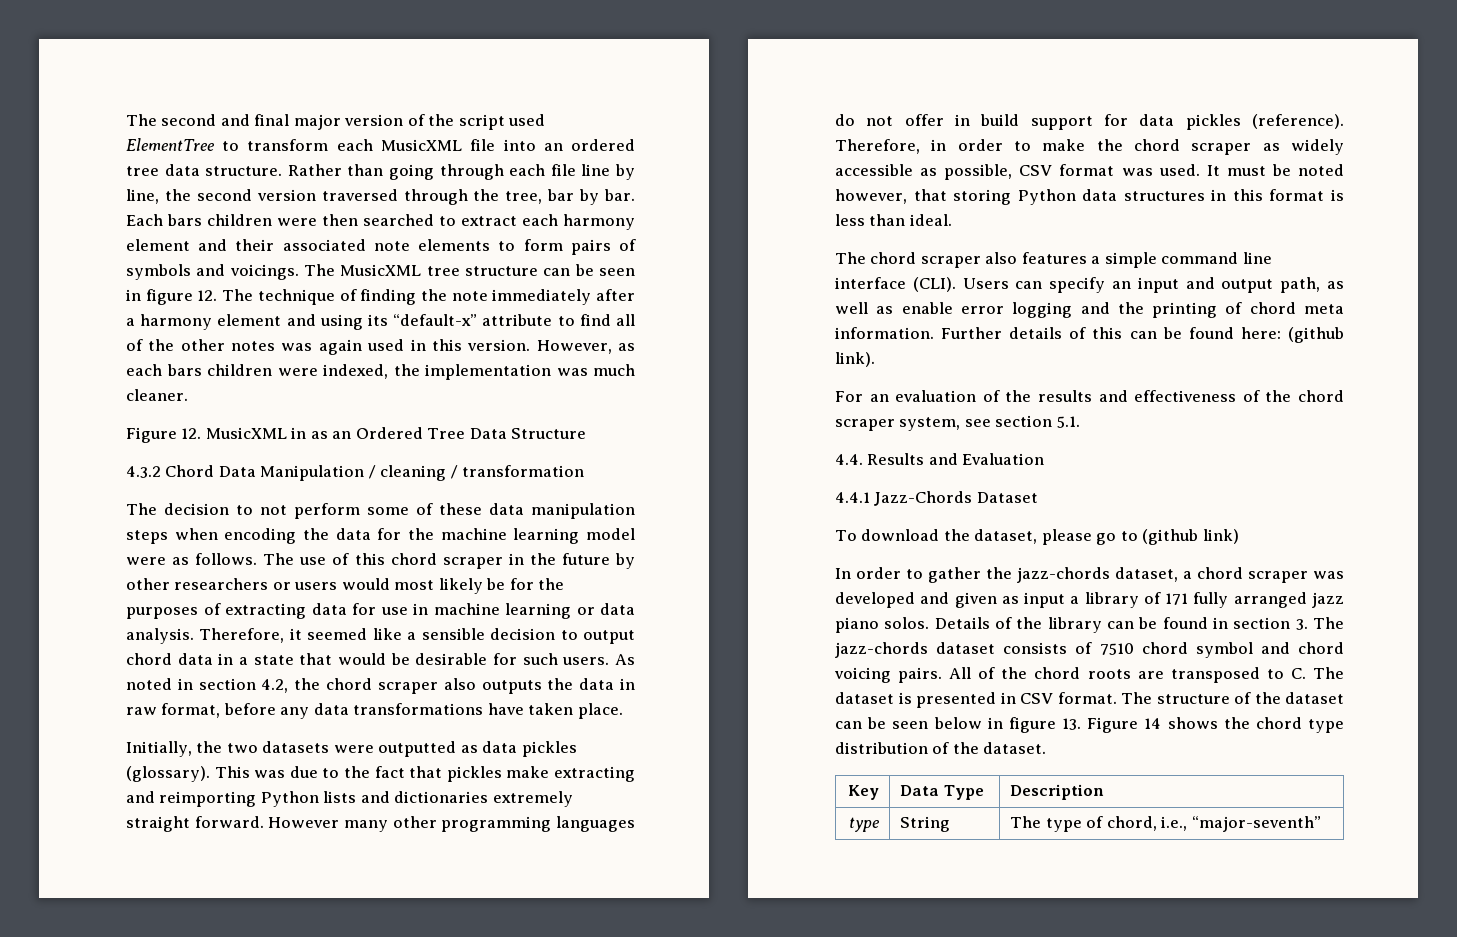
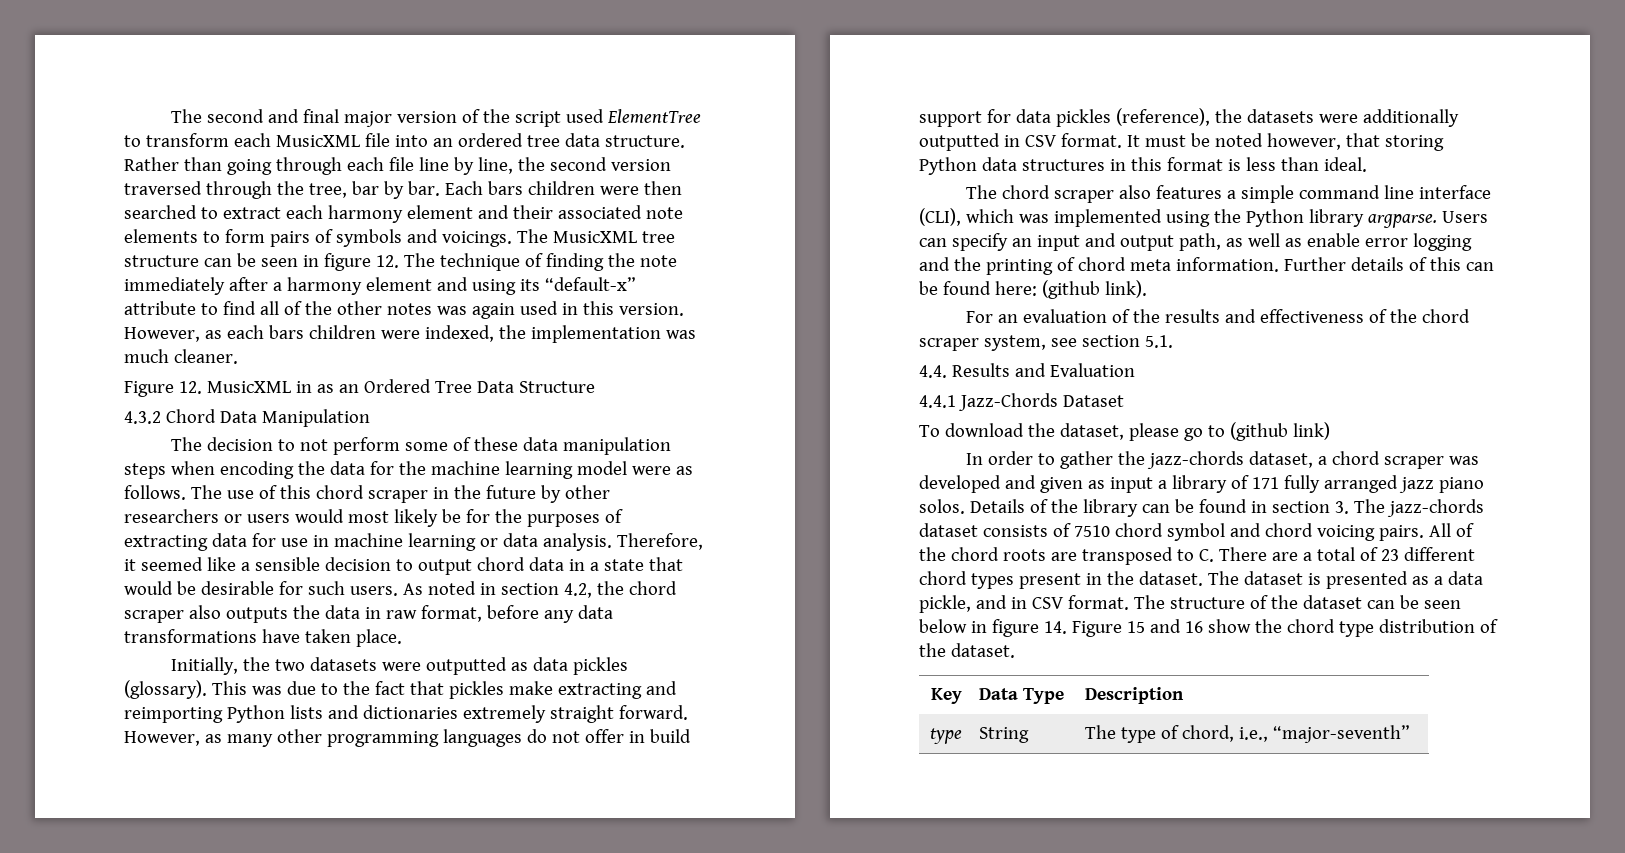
[368,465,585,481] / cleaning / transformation -> (370, 418) none
[268,817,340,828] However -> [124,731,222,746] However, as
[1252,114,1344,129] [835,139,1344,155] [835,164,1200,180] (reference). Therefore, in order to make the chord scraper as widely accessible as possible, CSV format was used. -> [1115,108,1459,127] [919,133,1122,151] (reference), the datasets were additionally outputted in CSV format.
[912,277,956,292] (CLI). -> [919,208,1437,228] (CLI), which was implemented using the Python library argparse.
[1313,667,1344,679] [835,692,996,708] The dataset is presented -> [1218,547,1475,561] [919,571,1483,589] [919,595,1007,613] There are a total of 23 different chord types present in the dataset. The dataset is presented as a data pickle, and
[1062,717,1218,733] 13. Figure 14 shows -> [1043,619,1251,637] 14. Figure 15 and 16 show

